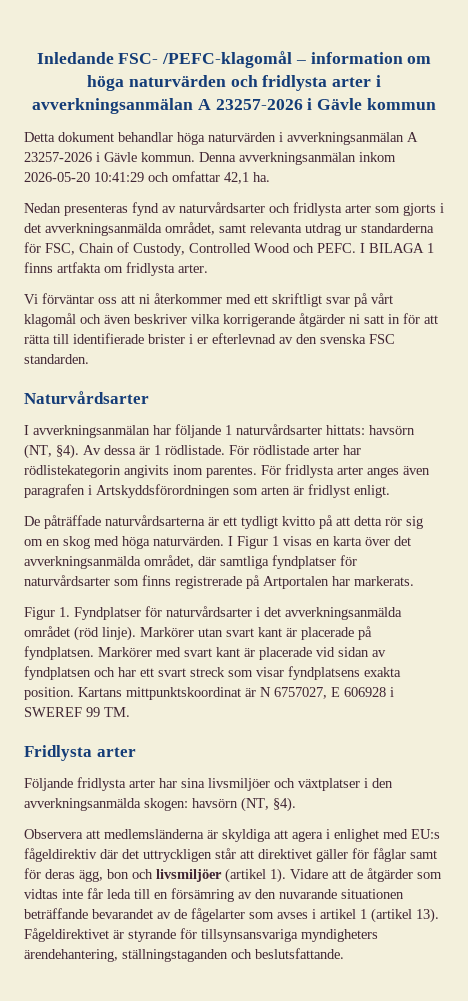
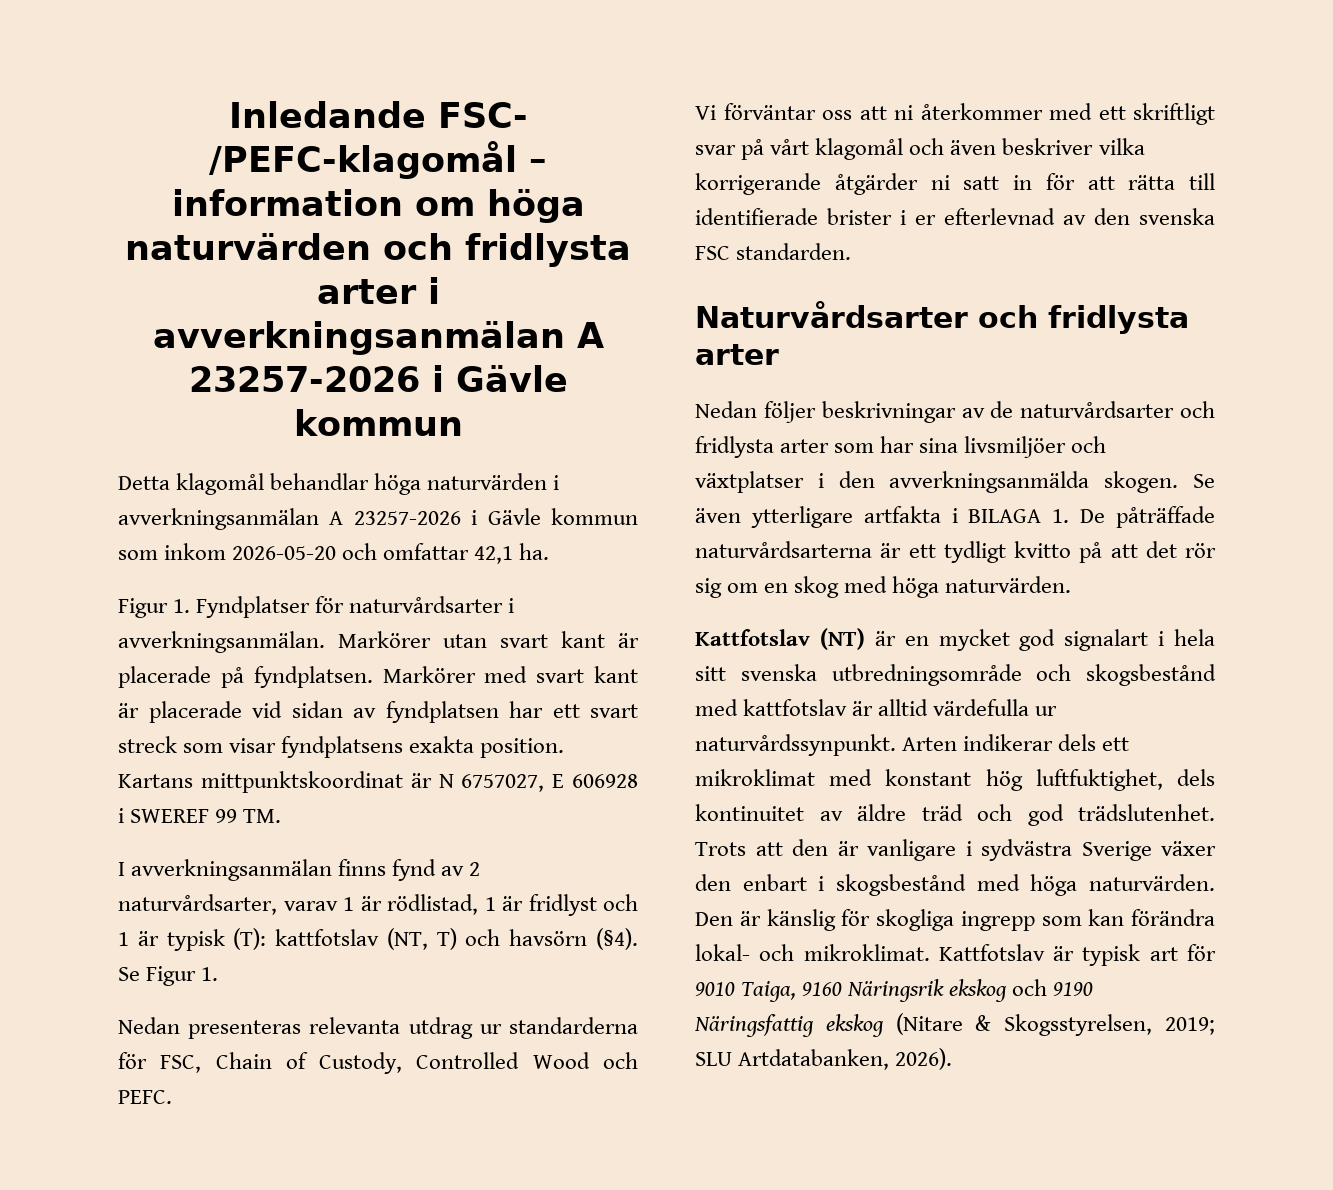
[58,132,114,142] dokument -> [176,473,265,495] klagomål
[141,152,356,165] kommun. Denna avverkningsanmälan -> [551,508,638,525] [118,550,158,560] kommun som
[94,172,144,182] 10:41:29 -> (337, 553) none
[24,202,444,216] [24,222,246,236] Nedan presenteras fynd av naturvårdsarter och fridlysta arter som gjorts i det avverkningsanmälda området, samt -> [118,596,515,618] [118,631,639,653] [118,666,638,688] [118,701,638,723] [118,736,565,758] [118,771,638,793] [118,808,282,823] [118,859,481,881] [118,894,638,916] [118,928,638,951] [118,966,219,986] [118,1017,302,1039] Figur 1. Fyndplatser för naturvårdsarter i avverkningsanmälan. Markörer utan svart kant är placerade på fyndplatsen. Markörer med svart kant är placerade vid sidan av fyndplatsen har ett svart streck som visar fyndplatsens exakta position. Kartans mittpunktskoordinat är N 6757027, E 606928 i SWEREF 99 TM. // I avverkningsanmälan finns fynd av 2 naturvårdsarter, varav 1 är rödlistad, 1 är fridlyst och 1 är typisk (T): kattfotslav (NT, T) och havsörn (§4). Se Figur 1. // Nedan presenteras
[360,243,434,253] [24,262,208,276] I BILAGA 1 finns artfakta om fridlysta arter. -> (172, 1097) none
[24,424,415,438] [24,444,361,459] [24,464,430,478] [24,484,390,498] // I avverkningsanmälan har följande 1 naturvårdsarter hittats: havsörn (NT, §4). Av dessa är 1 rödlistade. För rödlistade arter har rödlistekategorin angivits inom parentes. För fridlysta arter anges även paragrafen i Artskyddsförordningen som arten är fridlyst enligt. // -> [978,305,1189,334] [695,344,779,365] [695,401,1216,423] [695,436,1107,458] [695,471,1215,493] [695,506,1070,528] och fridlysta arter // Nedan följer beskrivningar av de naturvårdsarter och fridlysta arter som har sina livsmiljöer och växtplatser i den avverkningsanmälda skogen. Se även ytterligare artfakta i BILAGA 1.
[354,516,382,526] detta -> [1145,541,1177,558] det
[228,536,411,549] [24,555,357,569] [24,575,414,589] [24,606,402,620] [24,626,372,641] [24,646,386,660] [24,666,401,680] [24,687,394,700] [24,707,130,717] [24,745,136,761] [24,777,393,791] [24,797,296,812] [24,829,440,842] [24,848,437,862] [24,868,442,883] [24,888,404,902] [24,908,439,923] [24,928,378,942] [24,948,344,962] I Figur 1 visas en karta över det avverkningsanmälda området, där samtliga fyndplatser för naturvårdsarter som finns registrerade på Artportalen har markerats. // Figur 1. Fyndplatser för naturvårdsarter i det avverkningsanmälda området (röd linje). Markörer utan svart kant är placerade på fyndplatsen. Markörer med svart kant är placerade vid sidan av fyndplatsen och har ett svart streck som visar fyndplatsens exakta position. Kartans mittpunktskoordinat är N 6757027, E 606928 i SWEREF 99 TM. // Fridlysta arter // Följande fridlysta arter har sina livsmiljöer och växtplatser i den avverkningsanmälda skogen: havsörn (NT, §4). // Observera att medlemsländerna är skyldiga att agera i enlighet med EU:s fågeldirektiv där det uttryckligen står att direktivet gäller för fåglar samt för deras ägg, bon och livsmiljöer (artikel 1). Vidare att de åtgärder som vidtas inte får leda till en försämring av den nuvarande situationen beträffande bevarandet av de fågelarter som avses i artikel 1 (artikel 13). Fågeldirektivet är styrande för tillsynsansvariga myndigheters ärendehantering, ställningstaganden och beslutsfattande. -> [695,628,1215,651] [695,664,1216,686] [695,699,1058,716] [695,734,1130,756] [695,769,1215,791] [695,804,1215,826] [695,839,1216,861] [695,874,1215,896] [695,909,1215,931] [695,944,1216,966] [695,979,1094,1002] [694,1013,1215,1037] [695,1048,953,1070] // Kattfotslav (NT) är en mycket god signalart i hela sitt svenska utbredningsområde och skogsbestånd med kattfotslav är alltid värdefulla ur naturvårdssynpunkt. Arten indikerar dels ett mikroklimat med konstant hög luftfuktighet, dels kontinuitet av äldre träd och god trädslutenhet. Trots att den är vanligare i sydvästra Sverige växer den enbart i skogsbestånd med höga naturvärden. Den är känslig för skogliga ingrepp som kan förändra lokal- och mikroklimat. Kattfotslav är typisk art för 9010 Taiga, 9160 Näringsrik ekskog och 9190 Näringsfattig ekskog (Nitare & Skogsstyrelsen, 2019; SLU Artdatabanken, 2026).

